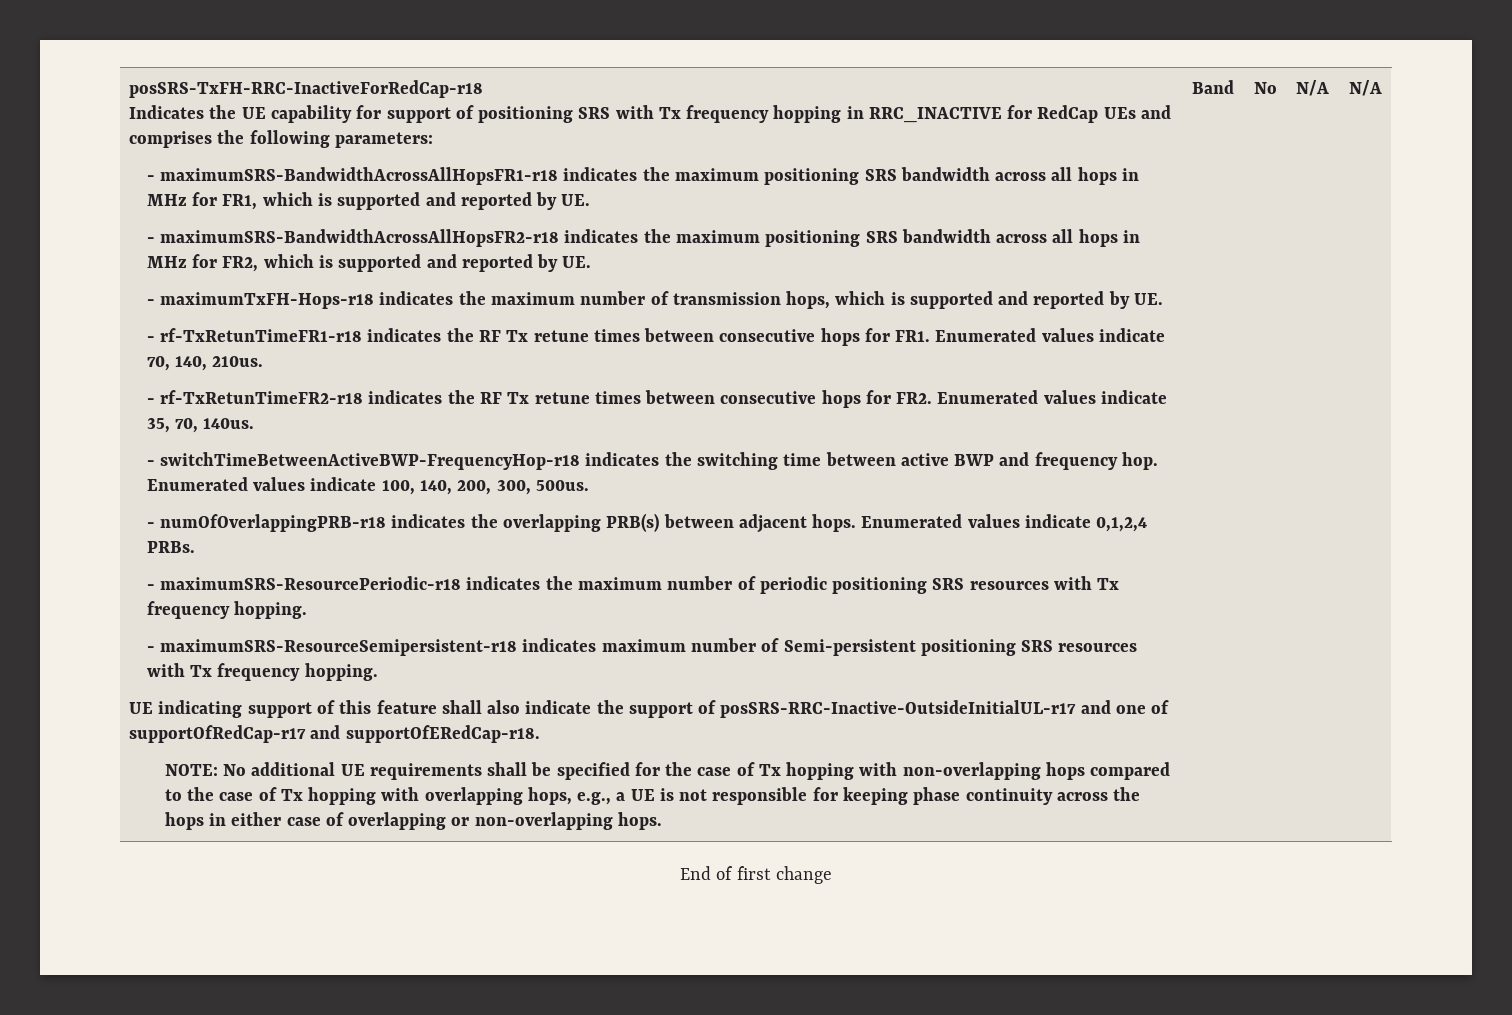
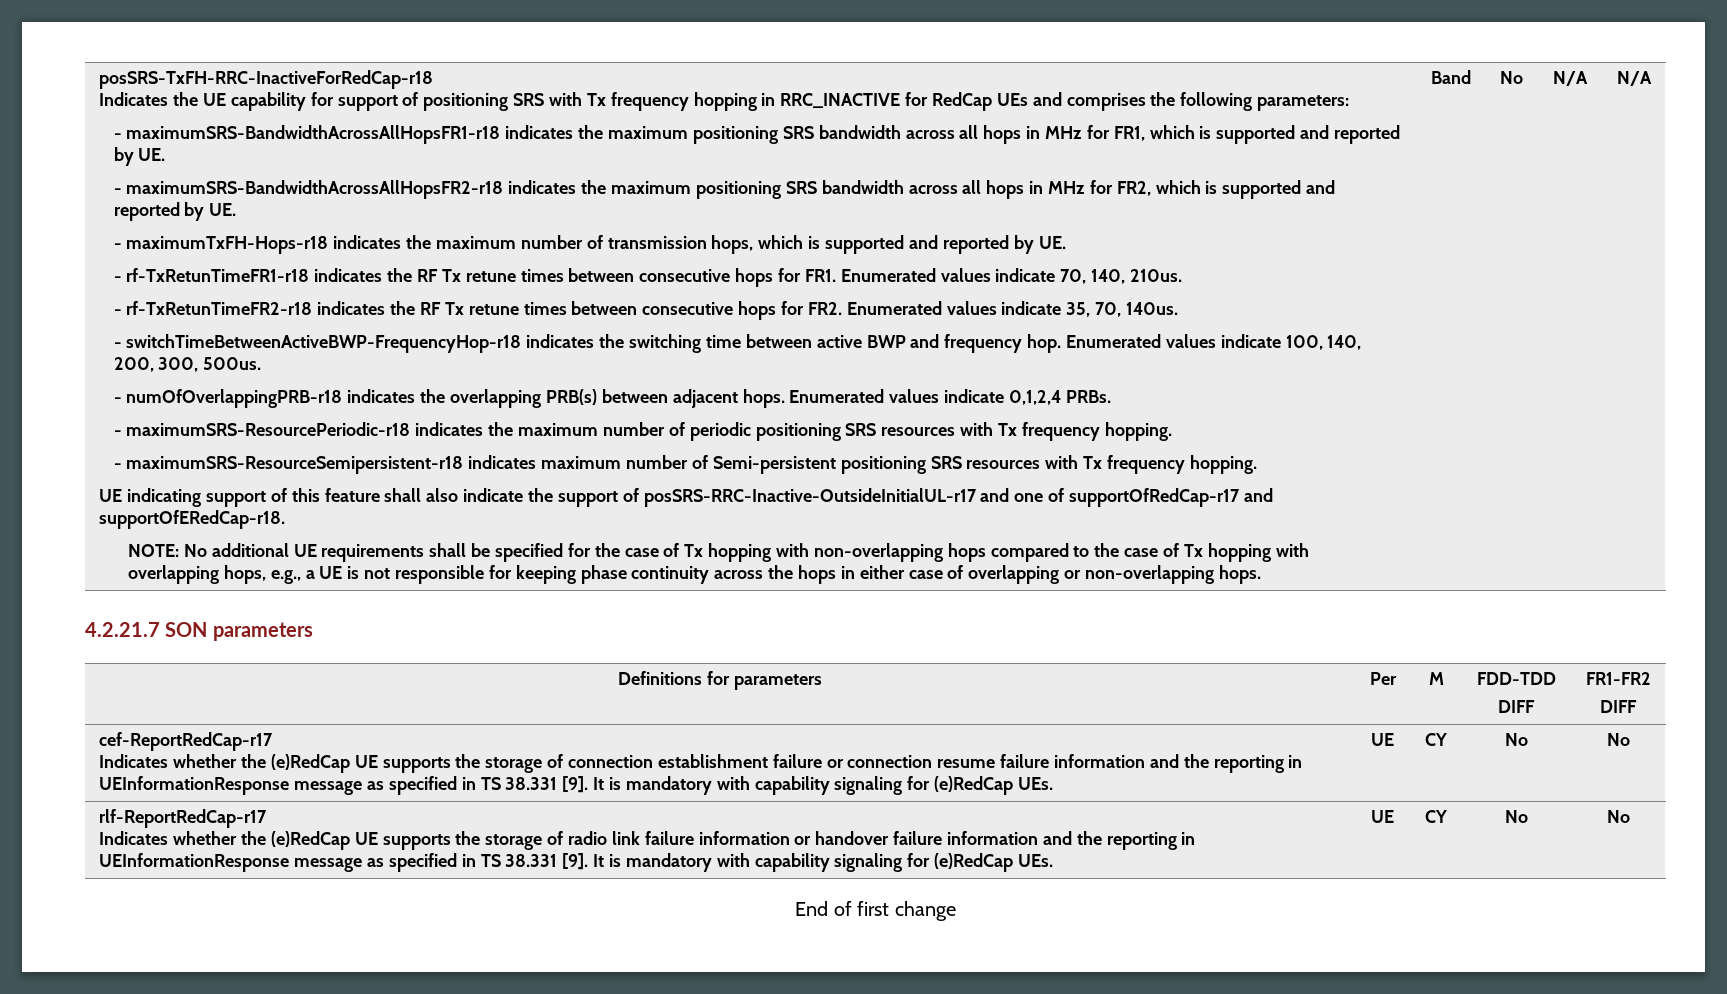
(1382, 88) none -> [85,622,313,641] [618,671,822,690] [1369,672,1397,685] [1428,672,1444,685] [1476,672,1556,685] [1498,700,1535,713] [1585,672,1651,685] [1600,700,1637,713] [99,732,274,751] [99,754,1303,773] [99,776,1054,795] [1371,733,1394,746] [1425,733,1447,746] [1504,733,1528,746] [1606,733,1630,746] [99,809,268,828] [99,831,1196,850] [99,853,1054,872] [1371,810,1394,823] [1425,810,1447,823] [1504,810,1528,823] [1606,810,1630,823] // 4.2.21.7 SON parameters // Definitions for parameters | Per | M | FDD-TDD // DIFF | FR1-FR2 // DIFF // cef-ReportRedCap-r17 // Indicates whether the (e)RedCap UE supports the storage of connection establishment failure or connection resume failure information and the reporting in UEInformationResponse message as specified in TS 38.331 [9]. It is mandatory with capability signaling for (e)RedCap UEs. | UE | CY | No | No // rlf-ReportRedCap-r17 // Indicates whether the (e)RedCap UE supports the storage of radio link failure information or handover failure information and the reporting in UEInformationResponse message as specified in TS 38.331 [9]. It is mandatory with capability signaling for (e)RedCap UEs. | UE | CY | No | No

